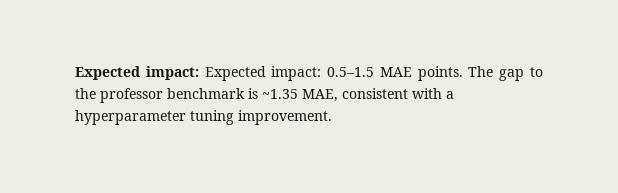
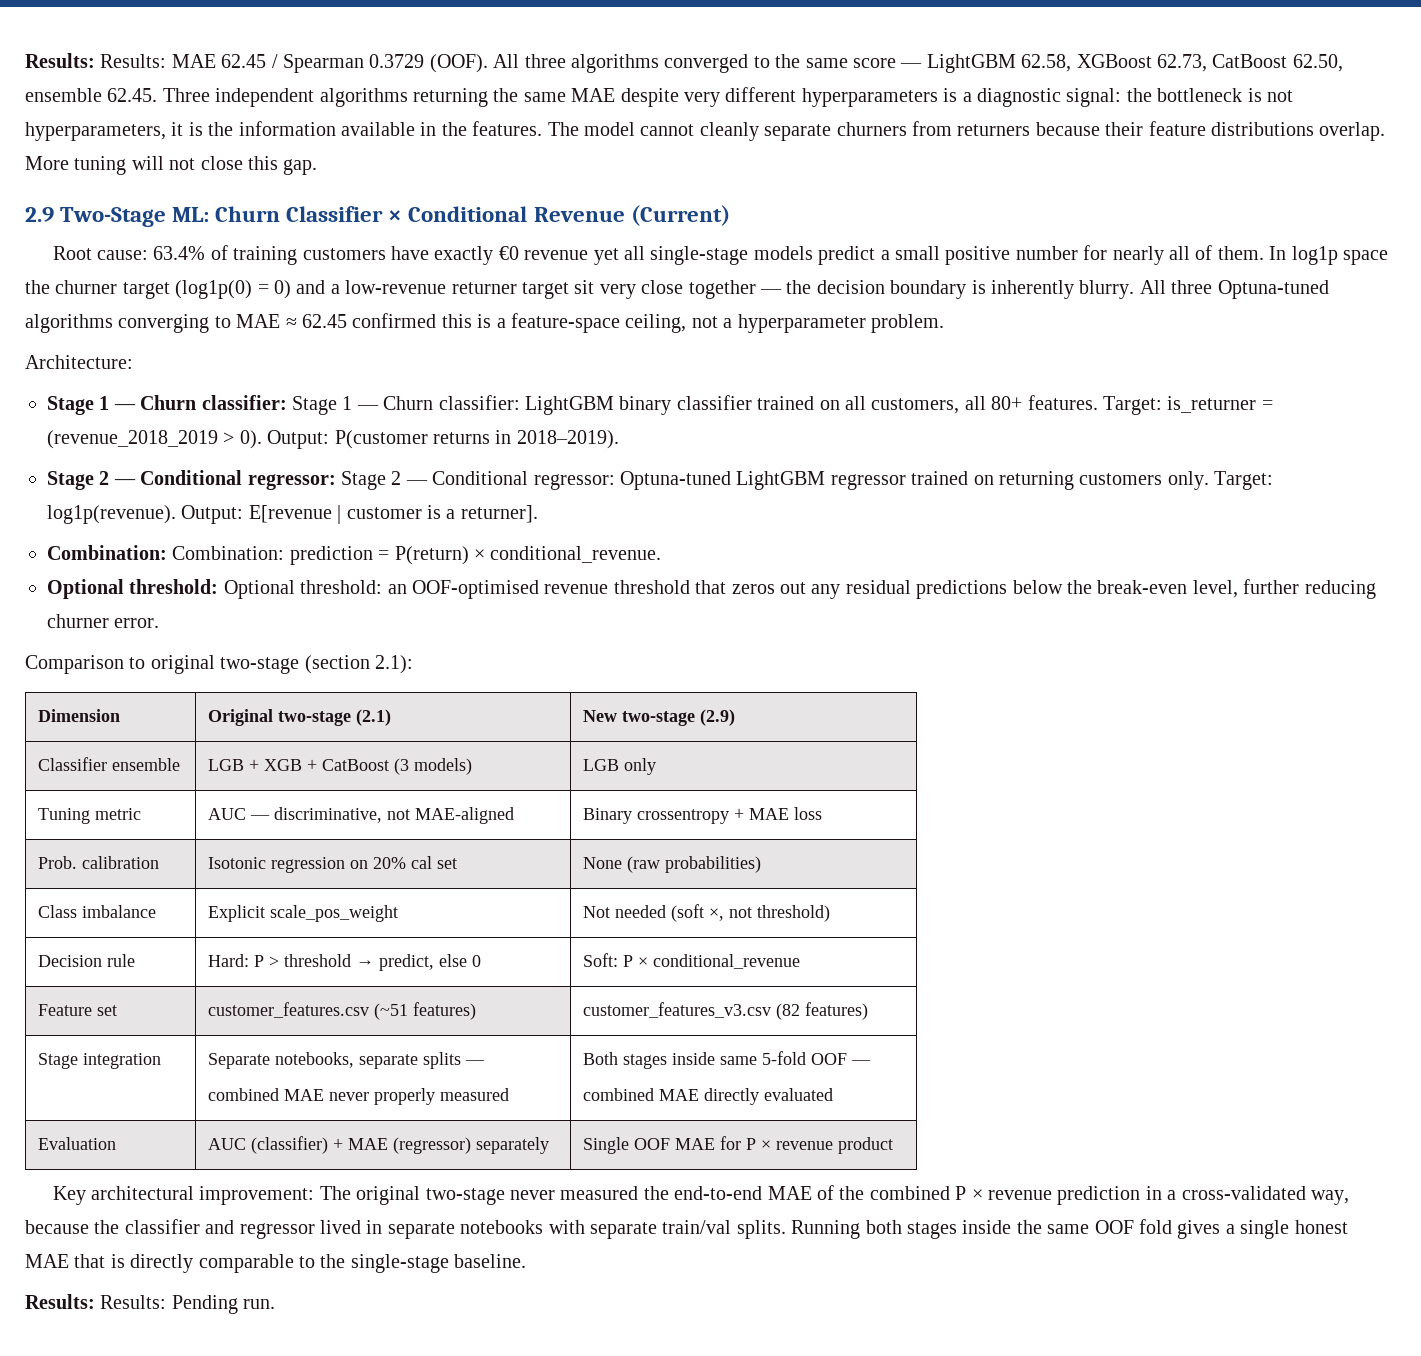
[75,66,543,81] [75,88,454,103] [75,110,332,125] Expected impact: Expected impact: 0.5–1.5 MAE points. The gap to the professor benchmark is ~1.35 MAE, consistent with a hyperparameter tuning improvement. -> [25,53,1343,73] [25,87,1294,107] [25,121,1386,141] [25,156,318,175] [25,205,730,227] [52,245,1388,265] [25,280,1329,299] [25,313,944,333] [25,355,133,369] [47,395,1273,415] [47,430,619,449] [47,470,1274,490] [47,505,538,524] [47,545,662,565] [47,579,1376,599] [47,614,160,628] [25,655,413,674] [38,709,121,722] [208,709,392,726] [583,709,736,726] [38,757,181,771] [208,758,473,775] [583,758,657,775] [38,808,142,824] [208,807,515,824] [583,807,823,824] [38,856,160,869] [208,856,458,873] [583,856,762,873] [38,905,157,918] [208,905,399,922] [583,904,831,922] [38,954,136,967] [208,954,482,971] [583,953,801,969] [38,1004,118,1016] [208,1002,477,1020] [583,1002,869,1020] [38,1053,162,1069] [208,1052,486,1069] [208,1088,510,1105] [583,1051,872,1069] [583,1088,834,1105] [38,1137,117,1150] [208,1136,550,1154] [583,1136,894,1154] [52,1185,1349,1205] [25,1219,1348,1239] [25,1254,527,1273] [25,1294,276,1314] Results: Results: MAE 62.45 / Spearman 0.3729 (OOF). All three algorithms converged to the same score — LightGBM 62.58, XGBoost 62.73, CatBoost 62.50, ensemble 62.45. Three independent algorithms returning the same MAE despite very different hyperparameters is a diagnostic signal: the bottleneck is not hyperparameters, it is the information available in the features. The model cannot cleanly separate churners from returners because their feature distributions overlap. More tuning will not close this gap. // 2.9 Two-Stage ML: Churn Classifier × Conditional Revenue (Current) // Root cause: 63.4% of training customers have exactly €0 revenue yet all single-stage models predict a small positive number for nearly all of them. In log1p space the churner target (log1p(0) = 0) and a low-revenue returner target sit very close together — the decision boundary is inherently blurry. All three Optuna-tuned algorithms converging to MAE ≈ 62.45 confirmed this is a feature-space ceiling, not a hyperparameter problem. // Architecture: // Stage 1 — Churn classifier: Stage 1 — Churn classifier: LightGBM binary classifier trained on all customers, all 80+ features. Target: is_returner = (revenue_2018_2019 > 0). Output: P(customer returns in 2018–2019). // Stage 2 — Conditional regressor: Stage 2 — Conditional regressor: Optuna-tuned LightGBM regressor trained on returning customers only. Target: log1p(revenue). Output: E[revenue | customer is a returner]. // Combination: Combination: prediction = P(return) × conditional_revenue. // Optional threshold: Optional threshold: an OOF-optimised revenue threshold that zeros out any residual predictions below the break-even level, further reducing churner error. // Comparison to original two-stage (section 2.1): // Dimension | Original two-stage (2.1) | New two-stage (2.9) // Classifier ensemble | LGB + XGB + CatBoost (3 models) | LGB only // Tuning metric | AUC — discriminative, not MAE-aligned | Binary crossentropy + MAE loss // Prob. calibration | Isotonic regression on 20% cal set | None (raw probabilities) // Class imbalance | Explicit scale_pos_weight | Not needed (soft ×, not threshold) // Decision rule | Hard: P > threshold → predict, else 0 | Soft: P × conditional_revenue // Feature set | customer_features.csv (~51 features) | customer_features_v3.csv (82 features) // Stage integration | Separate notebooks, separate splits — // combined MAE never properly measured | Both stages inside same 5-fold OOF — // combined MAE directly evaluated // Evaluation | AUC (classifier) + MAE (regressor) separately | Single OOF MAE for P × revenue product // Key architectural improvement: The original two-stage never measured the end-to-end MAE of the combined P × revenue prediction in a cross-validated way, because the classifier and regressor lived in separate notebooks with separate train/val splits. Running both stages inside the same OOF fold gives a single honest MAE that is directly comparable to the single-stage baseline. // Results: Results: Pending run.

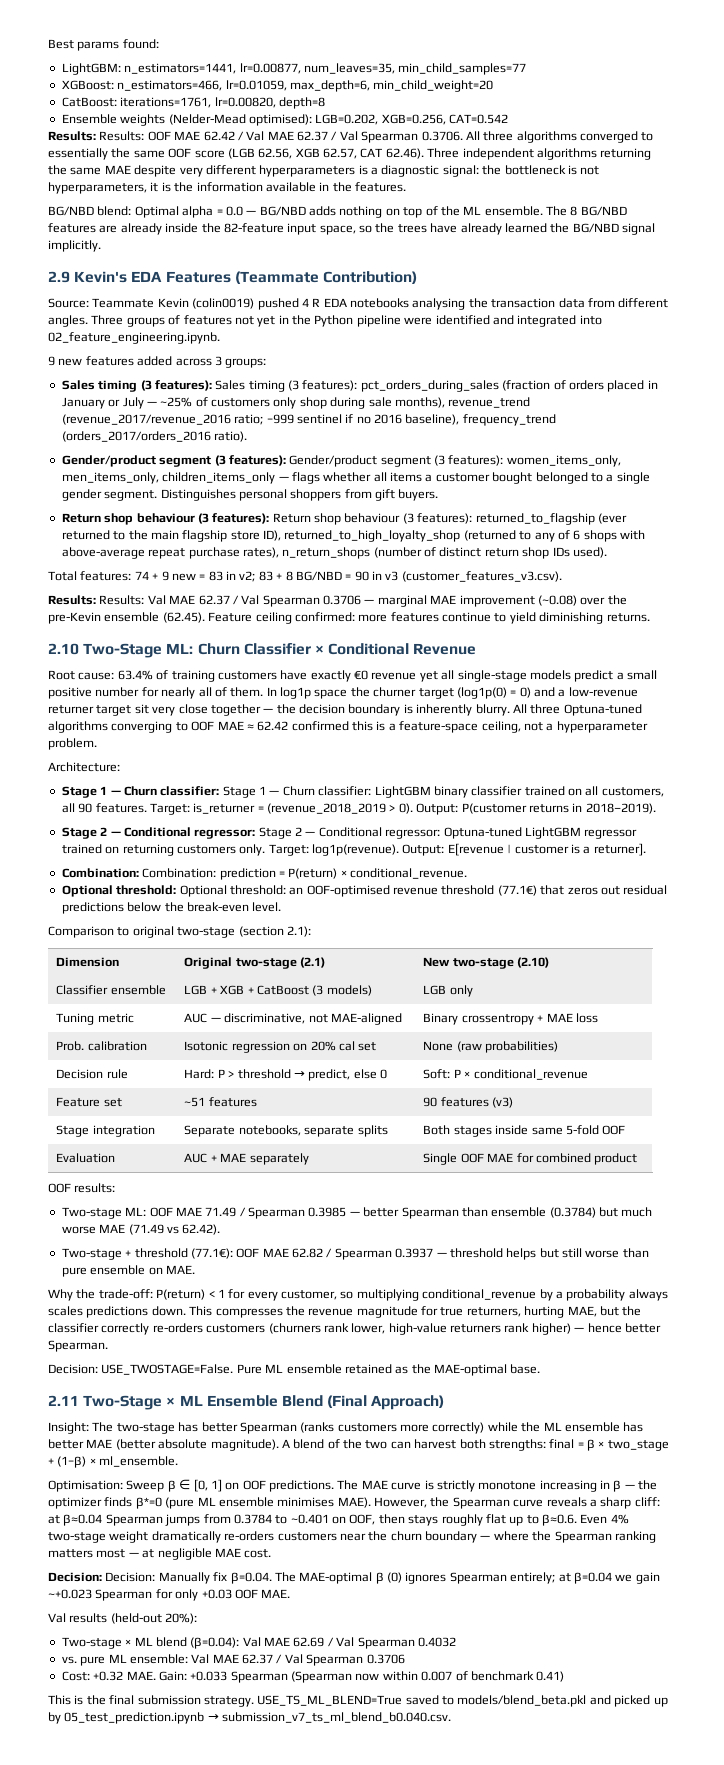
[25,53,488,73] Results: Results: MAE 62.45 / Spearman 0.3729 (OOF). -> [48,39,159,51] [61,63,527,75] [61,80,494,92] [61,97,325,109] [61,114,508,126] [48,131,463,143] Best params found: // LightGBM: n_estimators=1441, lr=0.00877, num_leaves=35, min_child_samples=77 // XGBoost: n_estimators=466, lr=0.01059, max_depth=6, min_child_weight=20 // CatBoost: iterations=1761, lr=0.00820, depth=8 // Ensemble weights (Nelder-Mead optimised): LGB=0.202, XGB=0.256, CAT=0.542 // Results: Results: OOF MAE 62.42 / Val MAE 62.37 / Val Spearman 0.3706.
[775,54,1343,73] [25,88,158,102] the same score — LightGBM 62.58, XGBoost 62.73, CatBoost 62.50, ensemble 62.45. -> [48,148,424,160] essentially the same OOF score (LGB 62.56, XGB 62.57, CAT 62.46).
[547,121,1386,141] [25,156,318,175] [25,207,54,222] The model cannot cleanly separate churners from returners because their feature distributions overlap. More tuning will not close this gap. // 2.9 -> [48,206,627,218] [48,223,655,235] [48,240,101,252] [48,271,417,284] [48,298,669,310] [48,315,602,327] [48,332,220,344] [48,356,267,368] [61,380,658,392] [61,397,531,409] [61,414,556,426] [61,431,248,442] [61,455,621,467] [61,472,650,484] [61,489,439,501] [61,513,627,525] [61,530,645,542] [61,547,607,559] [48,571,562,582] [48,595,627,607] [48,612,650,624] [48,643,79,655] // BG/NBD blend: Optimal alpha = 0.0 — BG/NBD adds nothing on top of the ML ensemble. The 8 BG/NBD features are already inside the 82-feature input space, so the trees have already learned the BG/NBD signal implicitly. // 2.9 Kevin's EDA Features (Teammate Contribution) // Source: Teammate Kevin (colin0019) pushed 4 R EDA notebooks analysing the transaction data from different angles. Three groups of features not yet in the Python pipeline were identified and integrated into 02_feature_engineering.ipynb. // 9 new features added across 3 groups: // Sales timing (3 features): Sales timing (3 features): pct_orders_during_sales (fraction of orders placed in January or July — ~25% of customers only shop during sale months), revenue_trend (revenue_2017/revenue_2016 ratio; −999 sentinel if no 2016 baseline), frequency_trend (orders_2017/orders_2016 ratio). // Gender/product segment (3 features): Gender/product segment (3 features): women_items_only, men_items_only, children_items_only — flags whether all items a customer bought belonged to a single gender segment. Distinguishes personal shoppers from gift buyers. // Return shop behaviour (3 features): Return shop behaviour (3 features): returned_to_flagship (ever returned to the main flagship store ID), returned_to_high_loyalty_shop (returned to any of 6 shops with above-average repeat purchase rates), n_return_shops (number of distinct return shop IDs used). // Total features: 74 + 9 new = 83 in v2; 83 + 8 BG/NBD = 90 in v3 (customer_features_v3.csv). // Results: Results: Val MAE 62.37 / Val Spearman 0.3706 — marginal MAE improvement (~0.08) over the pre-Kevin ensemble (62.45). Feature ceiling confirmed: more features continue to yield diminishing returns. // 2.10
[630,205,730,226] (Current) -> (477, 649) none
(231, 322) none -> [191,721,215,731] OOF
[302,314,347,328] 62.45 -> [257,721,289,731] 62.42
[991,396,1023,410] 80+ -> [78,803,93,813] 90
(690, 587) none -> [497,885,537,896] (77.1€)
[811,584,841,599] any -> (620, 890) none
[1192,579,1376,599] [47,614,160,628] level, further reducing churner error. -> [252,902,282,912] level.
[700,709,736,726] (2.9) -> [517,957,550,968] (2.10)
[38,905,157,918] [208,905,399,922] [583,904,831,922] // Class imbalance | Explicit scale_pos_weight | Not needed (soft ×, not threshold) -> (559, 1047) none
[208,1002,477,1020] [583,1002,869,1020] customer_features.csv (~51 features) | customer_features_v3.csv (82 features) -> [184,1097,257,1107] [423,1097,514,1108] ~51 features | 90 features (v3)
[465,1060,486,1065] [208,1088,510,1105] — // combined MAE never properly measured -> (388, 1131) none
[851,1060,872,1065] [583,1088,834,1105] — // combined MAE directly evaluated -> (626, 1130) none
[251,1136,472,1154] (classifier) + MAE (regressor) -> [210,1153,247,1162] + MAE
[746,1137,894,1154] [52,1185,1349,1205] [25,1219,1348,1239] [25,1254,527,1273] [25,1294,276,1314] P × revenue product // Key architectural improvement: The original two-stage never measured the end-to-end MAE of the combined P × revenue prediction in a cross-validated way, because the classifier and regressor lived in separate notebooks with separate train/val splits. Running both stages inside the same OOF fold gives a single honest MAE that is directly comparable to the single-stage baseline. // Results: Results: Pending run. -> [535,1153,638,1165] [48,1183,116,1193] [61,1207,653,1219] [61,1224,221,1235] [61,1248,649,1260] [61,1265,195,1277] [48,1289,668,1301] [48,1306,642,1318] [48,1323,661,1335] [48,1340,108,1352] [48,1364,541,1376] [48,1395,445,1410] [48,1422,644,1434] [48,1439,669,1451] [48,1456,179,1468] [48,1479,658,1492] [48,1497,660,1509] [48,1514,629,1526] [48,1531,656,1543] [48,1548,272,1560] [48,1572,660,1584] [48,1589,291,1601] [48,1613,198,1624] [61,1637,456,1649] [61,1654,405,1666] [61,1671,565,1683] [48,1695,668,1707] [48,1712,452,1724] combined product // OOF results: // Two-stage ML: OOF MAE 71.49 / Spearman 0.3985 — better Spearman than ensemble (0.3784) but much worse MAE (71.49 vs 62.42). // Two-stage + threshold (77.1€): OOF MAE 62.82 / Spearman 0.3937 — threshold helps but still worse than pure ensemble on MAE. // Why the trade-off: P(return) < 1 for every customer, so multiplying conditional_revenue by a probability always scales predictions down. This compresses the revenue magnitude for true returners, hurting MAE, but the classifier correctly re-orders customers (churners rank lower, high-value returners rank higher) — hence better Spearman. // Decision: USE_TWOSTAGE=False. Pure ML ensemble retained as the MAE-optimal base. // 2.11 Two-Stage × ML Ensemble Blend (Final Approach) // Insight: The two-stage has better Spearman (ranks customers more correctly) while the ML ensemble has better MAE (better absolute magnitude). A blend of the two can harvest both strengths: final = β × two_stage + (1−β) × ml_ensemble. // Optimisation: Sweep β ∈ [0, 1] on OOF predictions. The MAE curve is strictly monotone increasing in β — the optimizer finds β*=0 (pure ML ensemble minimises MAE). However, the Spearman curve reveals a sharp cliff: at β≈0.04 Spearman jumps from 0.3784 to ~0.401 on OOF, then stays roughly flat up to β≈0.6. Even 4% two-stage weight dramatically re-orders customers near the churn boundary — where the Spearman ranking matters most — at negligible MAE cost. // Decision: Decision: Manually fix β=0.04. The MAE-optimal β (0) ignores Spearman entirely; at β=0.04 we gain ~+0.023 Spearman for only +0.03 OOF MAE. // Val results (held-out 20%): // Two-stage × ML blend (β=0.04): Val MAE 62.69 / Val Spearman 0.4032 // vs. pure ML ensemble: Val MAE 62.37 / Val Spearman 0.3706 // Cost: +0.32 MAE. Gain: +0.033 Spearman (Spearman now within 0.007 of benchmark 0.41) // This is the final submission strategy. USE_TS_ML_BLEND=True saved to models/blend_beta.pkl and picked up by 05_test_prediction.ipynb → submission_v7_ts_ml_blend_b0.040.csv.

